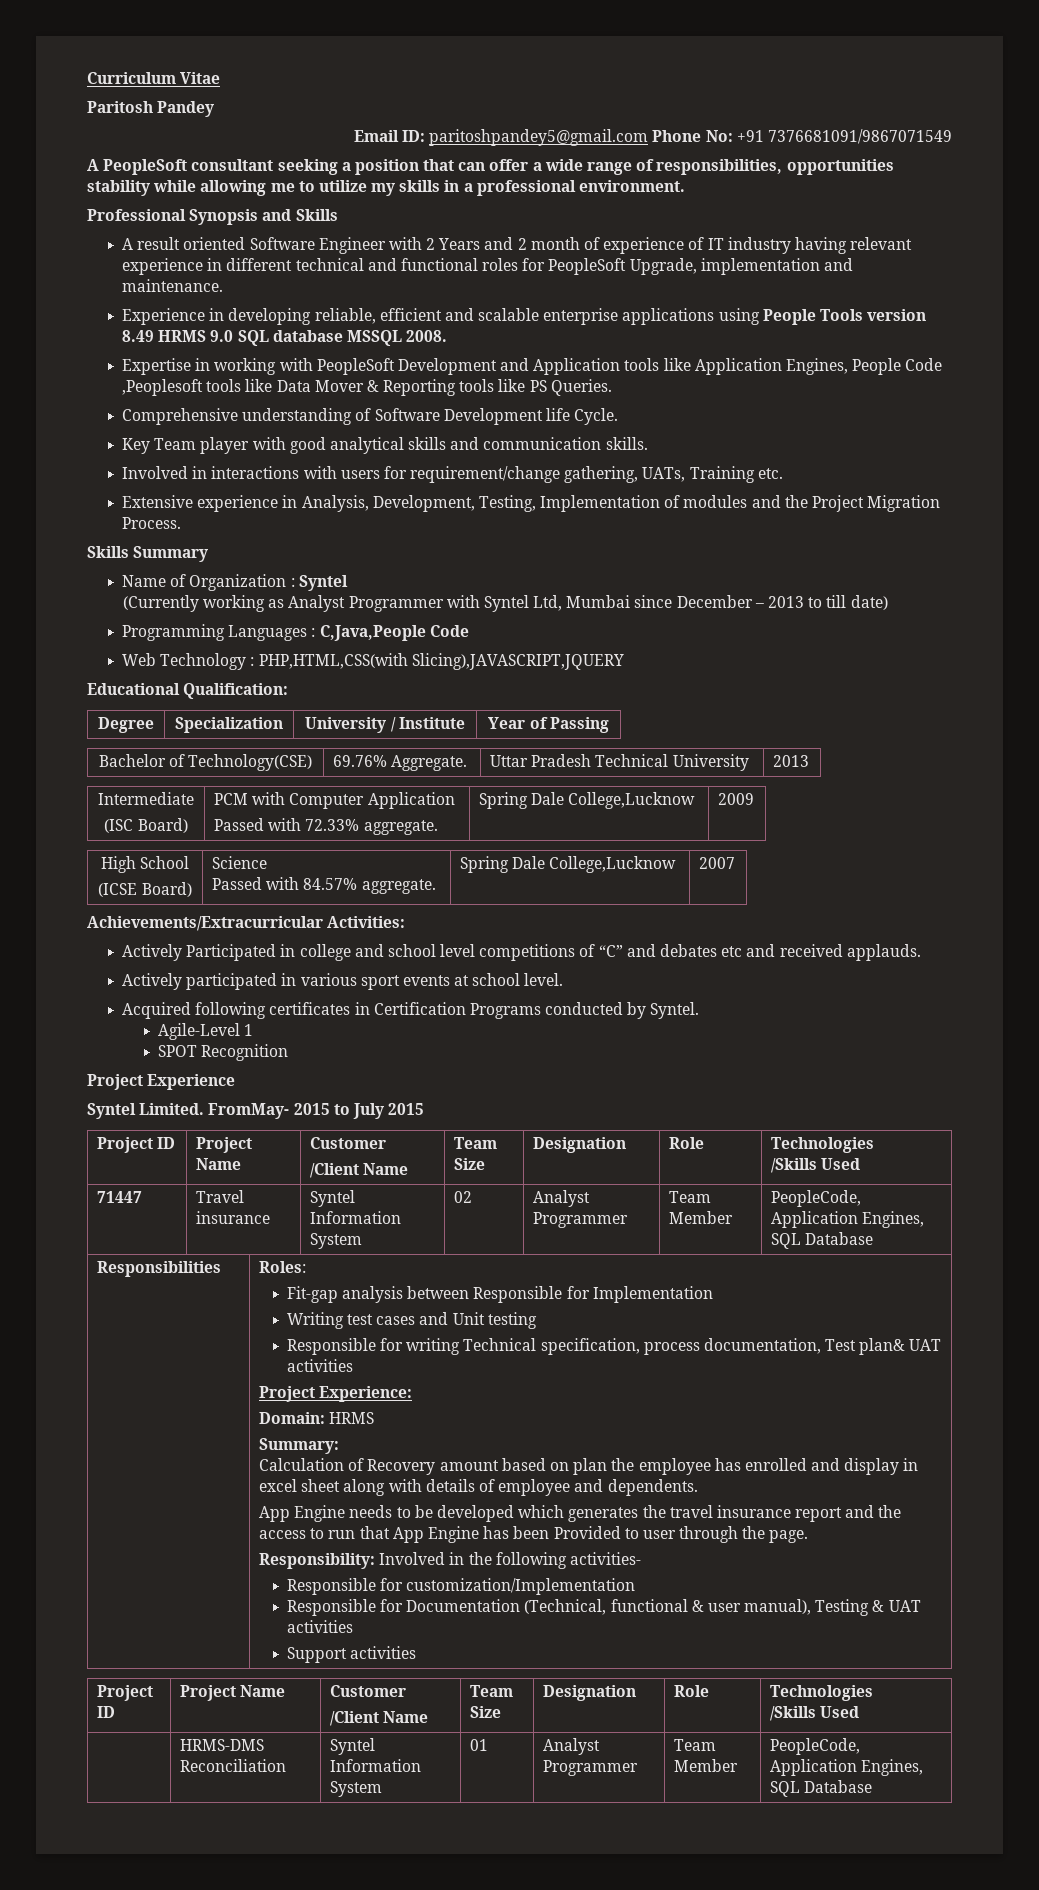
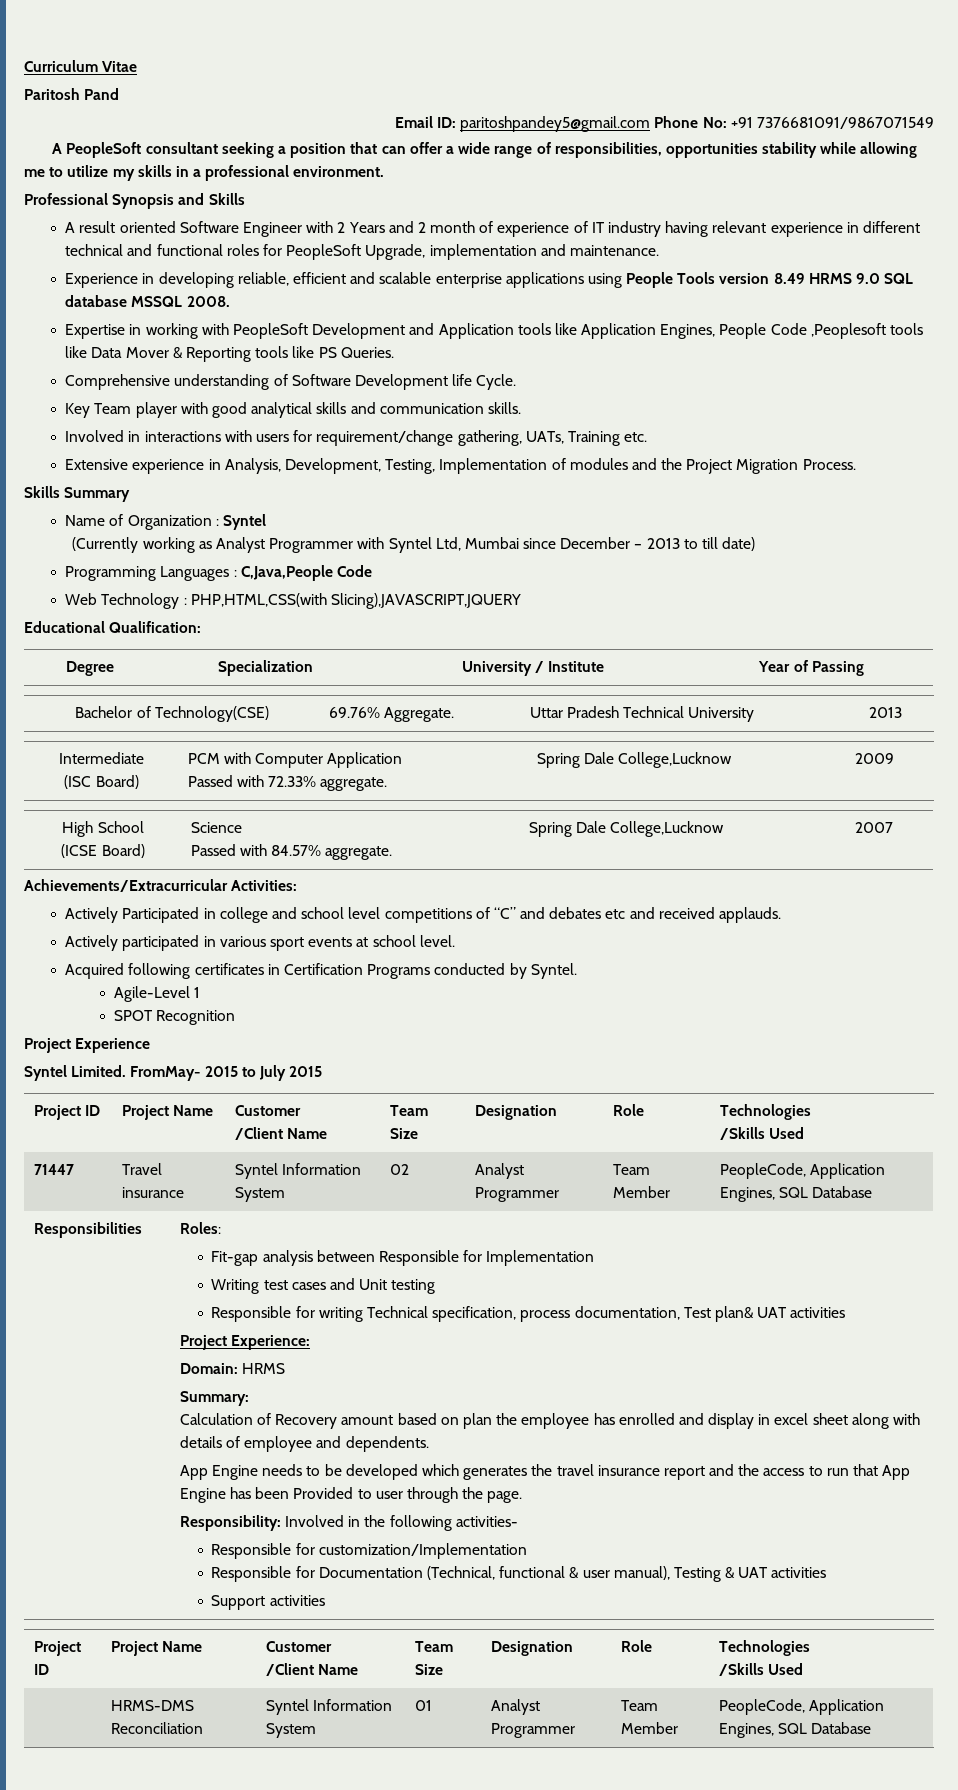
[157,101,215,117] Pandey -> [84,88,120,100] Pand

